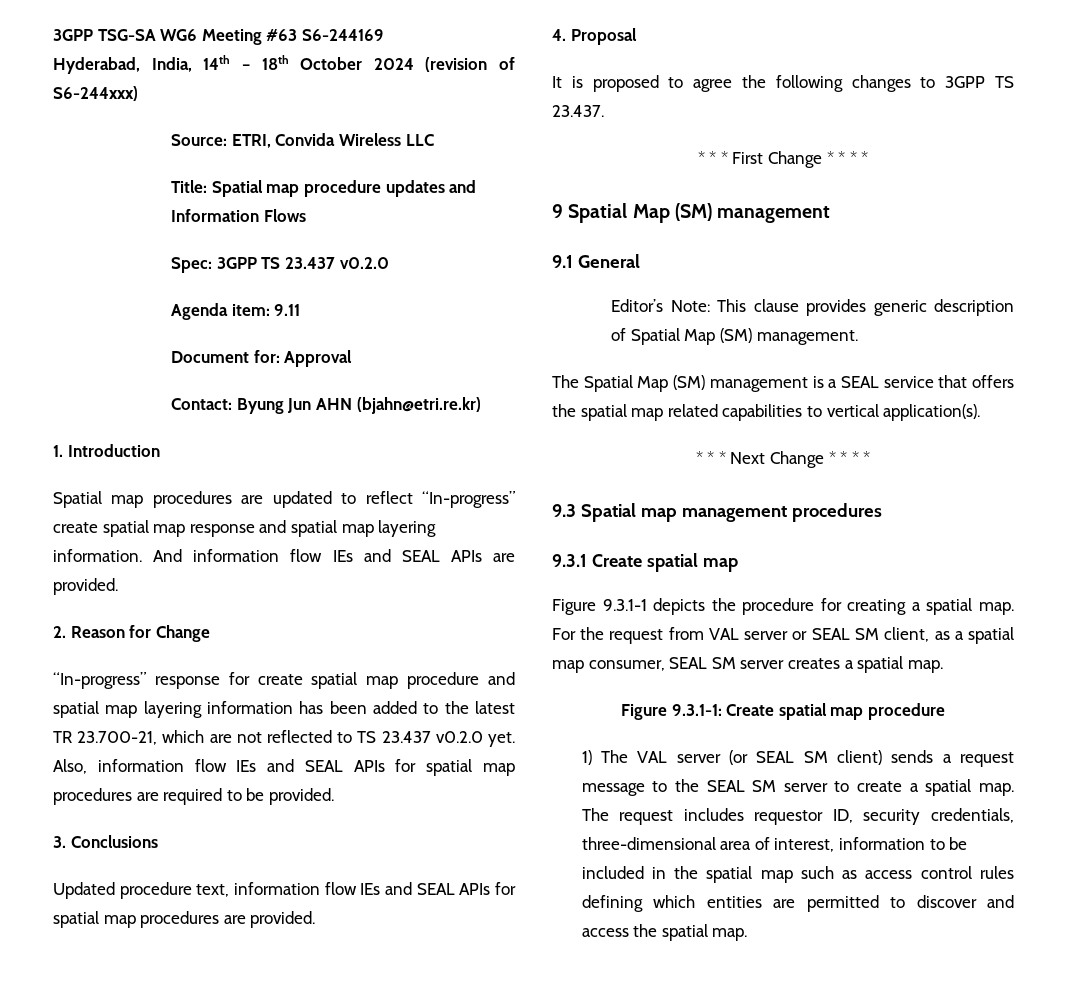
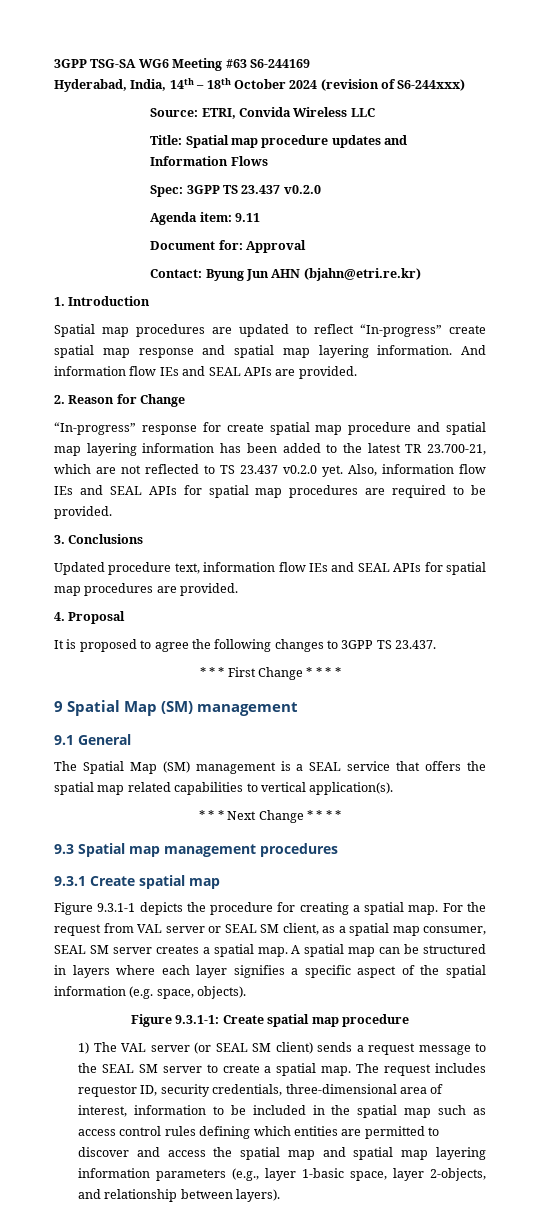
[611,299,1014,316] [611,328,858,345] // Editor’s Note: This clause provides generic description of Spatial Map (SM) management. -> (131, 739) none
(943, 666) none -> [291,944,486,957] [54,965,486,978] [54,986,247,999] A spatial map can be structured in layers where each layer signifies a specific aspect of the spatial information (e.g. space, objects).
[712,928,748,941] map. -> [287,1147,486,1160] [78,1168,486,1181] [78,1189,281,1202] map and spatial map layering information parameters (e.g., layer 1-basic space, layer 2-objects, and relationship between layers).

